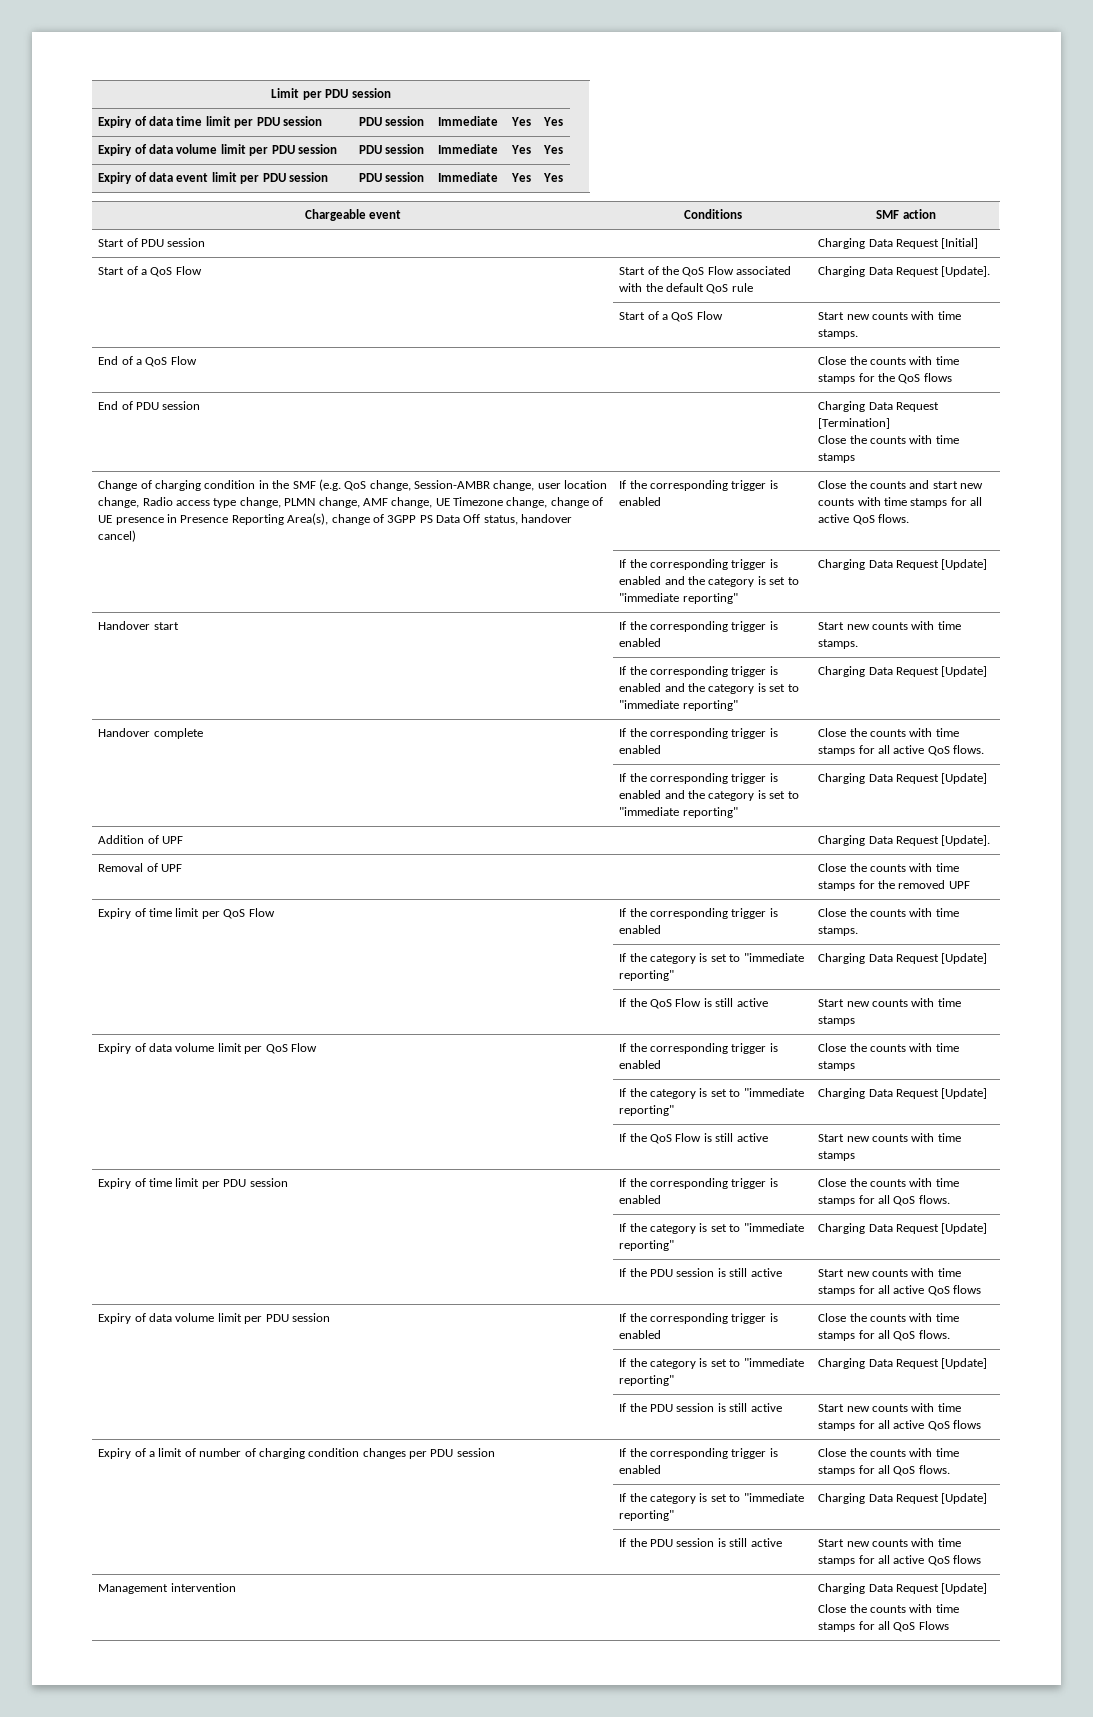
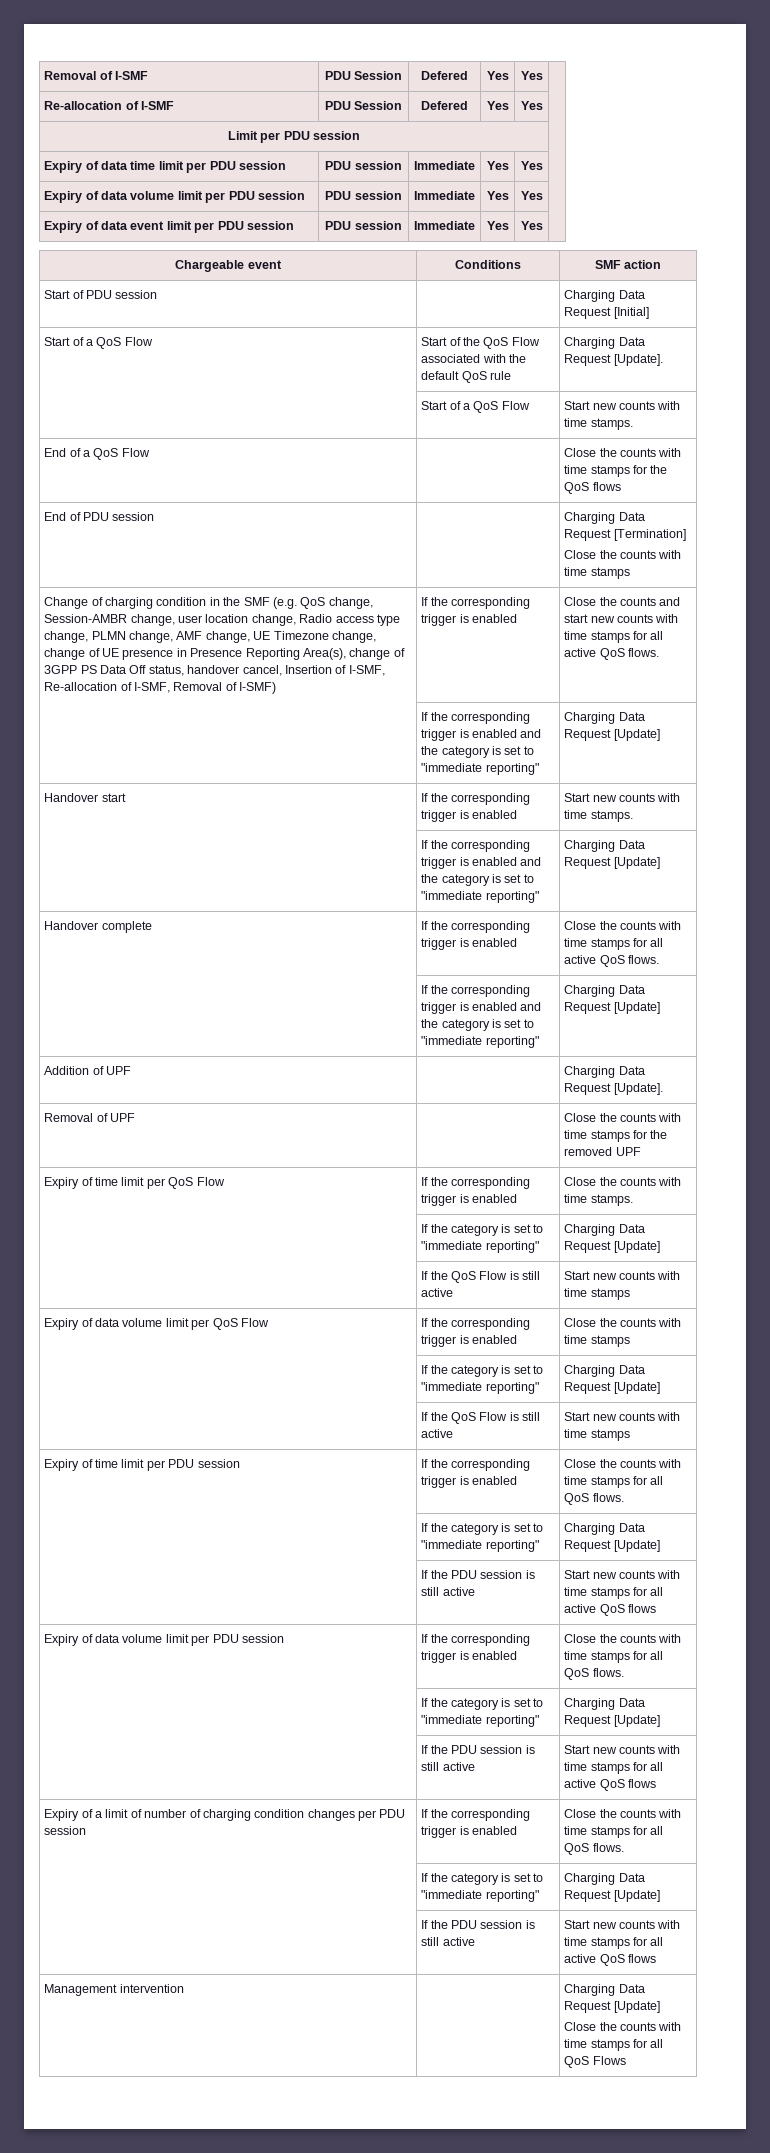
(271, 93) none -> [44,71,149,80] [324,71,403,80] [421,71,468,80] [486,71,509,80] [520,71,543,80] [44,101,175,110] [324,101,403,110] [421,101,468,110] [486,101,509,110] [520,101,543,110] Removal of I-SMF | PDU Session | Defered | Yes | Yes | // Re-allocation of I-SMF | PDU Session | Defered | Yes | Yes | //
[98,530,137,542] cancel) -> [242,665,385,676] [44,682,277,694] cancel, Insertion of I-SMF, Re-allocation of I-SMF, Removal of I-SMF)

